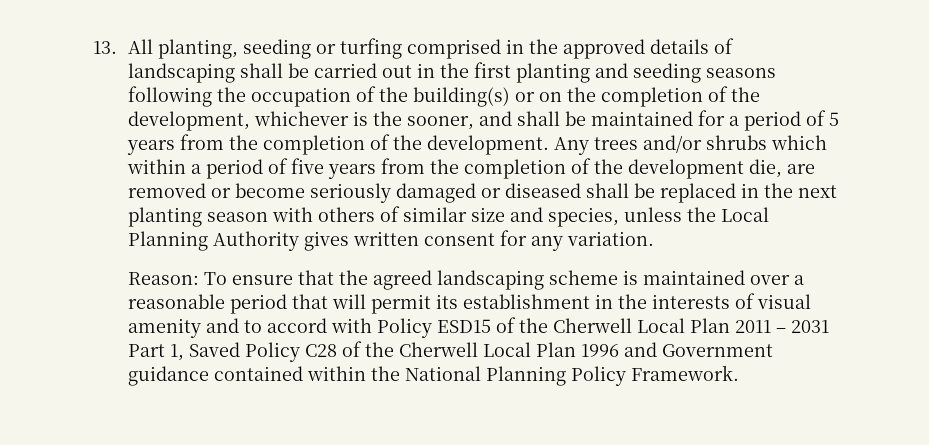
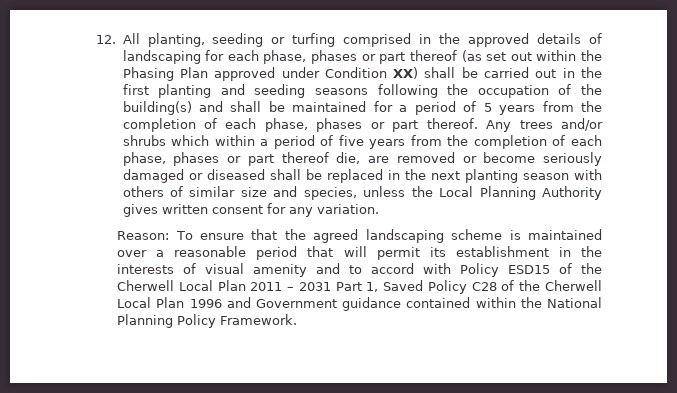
[92,41,117,54] 13. -> [96,35,117,44] 12.
(236, 73) none -> [205,50,602,64] [122,67,419,81] for each phase, phases or part thereof (as set out within the Phasing Plan approved under Condition XX)
[515,86,761,107] [128,111,475,131] or on the completion of the development, whichever is the sooner, -> (192, 108) none
[393,135,550,155] the development. -> [225,118,478,132] each phase, phases or part thereof.
[594,159,745,179] the development -> [571,135,603,146] [122,152,329,166] each phase, phases or part thereof

